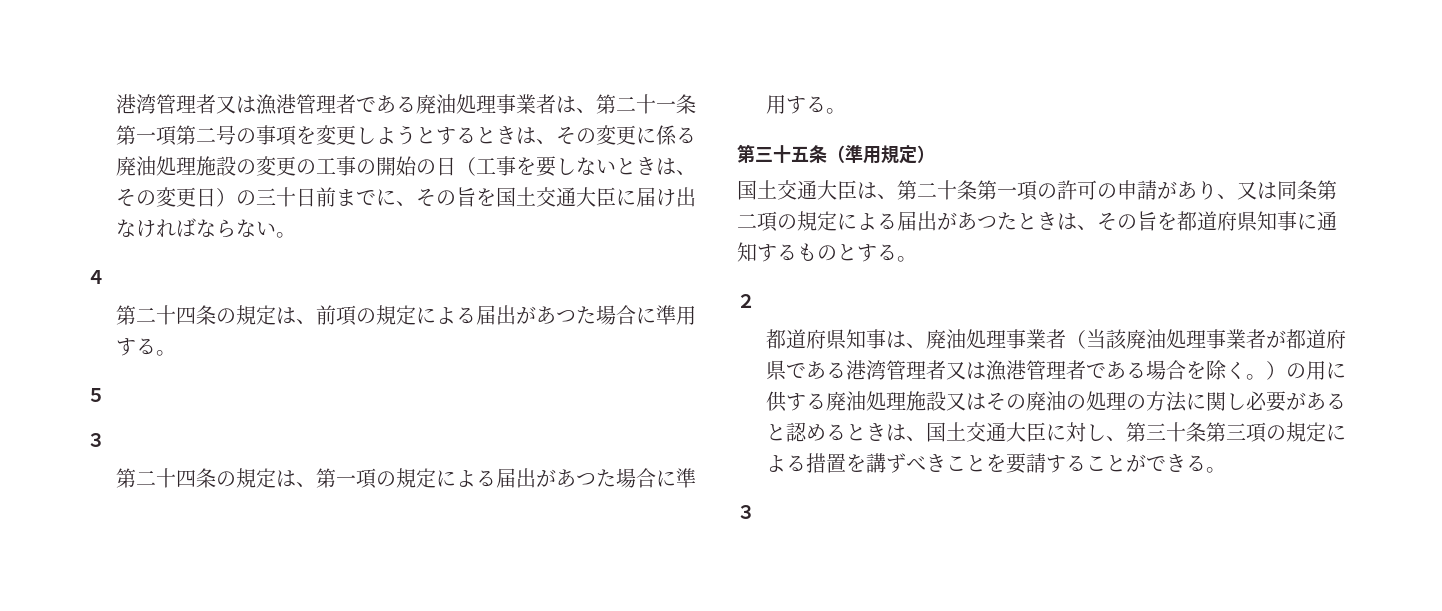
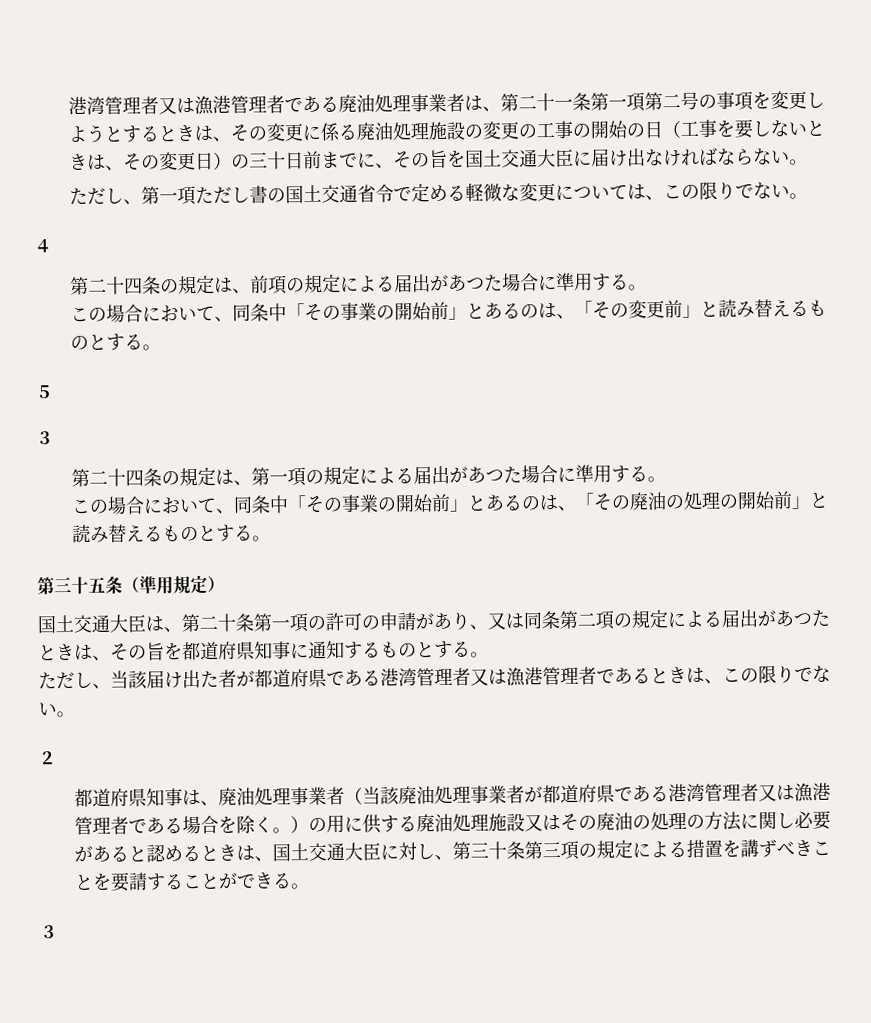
(297, 235) none -> [69,181,809,206] // ただし、第一項ただし書の国土交通省令で定める軽微な変更については、この限りでない。
(177, 353) none -> [70,299,828,323] [70,333,162,351] // この場合において、同条中「その事業の開始前」とあるのは、「その変更前」と読み替えるものとする。
(847, 111) none -> [71,491,829,515] [72,524,272,543] // この場合において、同条中「その事業の開始前」とあるのは、「その廃油の処理の開始前」と読み替えるものとする。
(917, 259) none -> [38,665,831,690] [38,702,75,718] // ただし、当該届け出た者が都道府県である港湾管理者又は漁港管理者であるときは、この限りでない。

